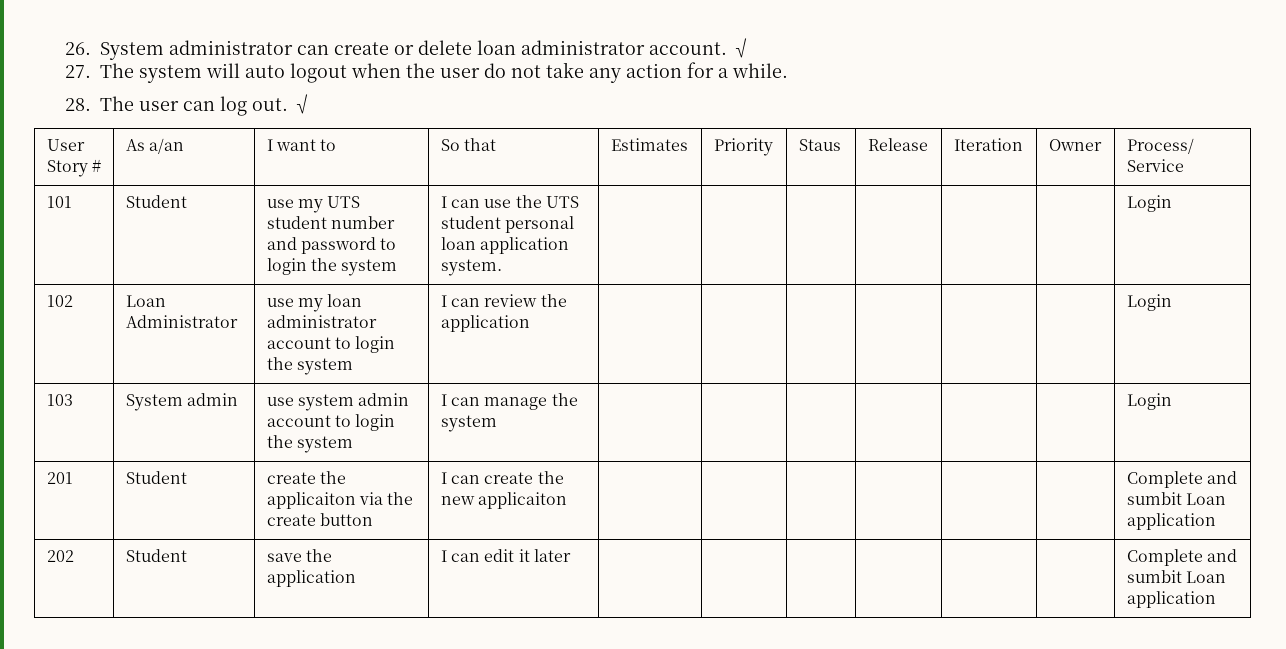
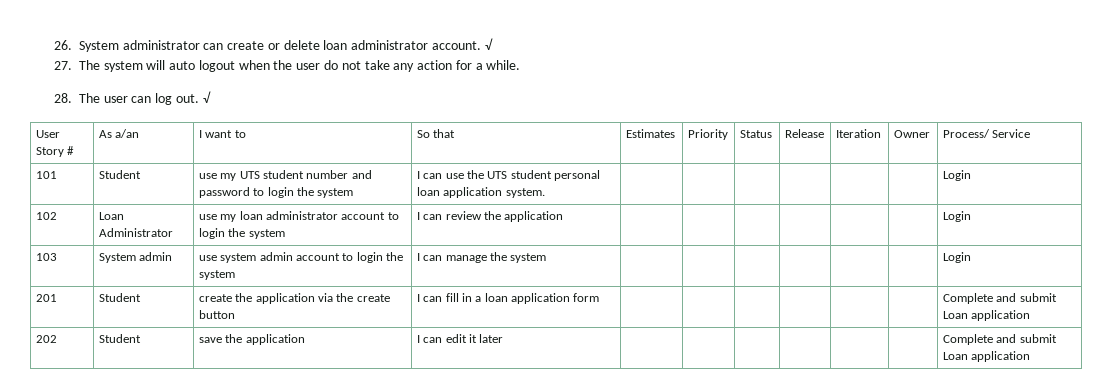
[798,139,841,151] Staus -> [739,130,772,138] Status
[266,492,356,509] applicaiton -> [255,293,315,304] application
[484,471,564,484] [440,492,567,509] [1126,471,1237,488] [1126,492,1182,505] create the new applicaiton | | | | | | | Complete and sumbit -> [445,293,600,304] [942,293,1057,304] fill in a loan application form | | | | | | | Complete and submit
[1126,570,1182,583] sumbit -> [1019,334,1057,343] submit

